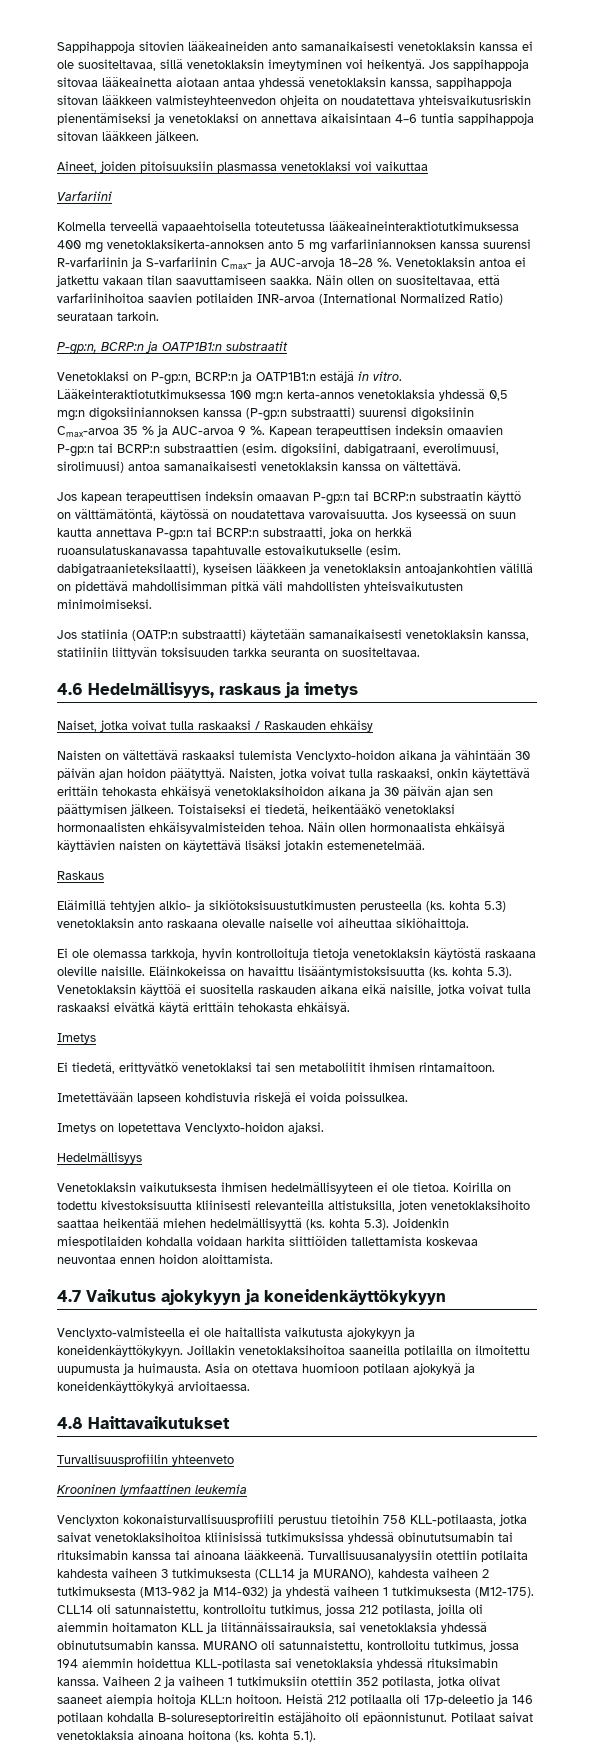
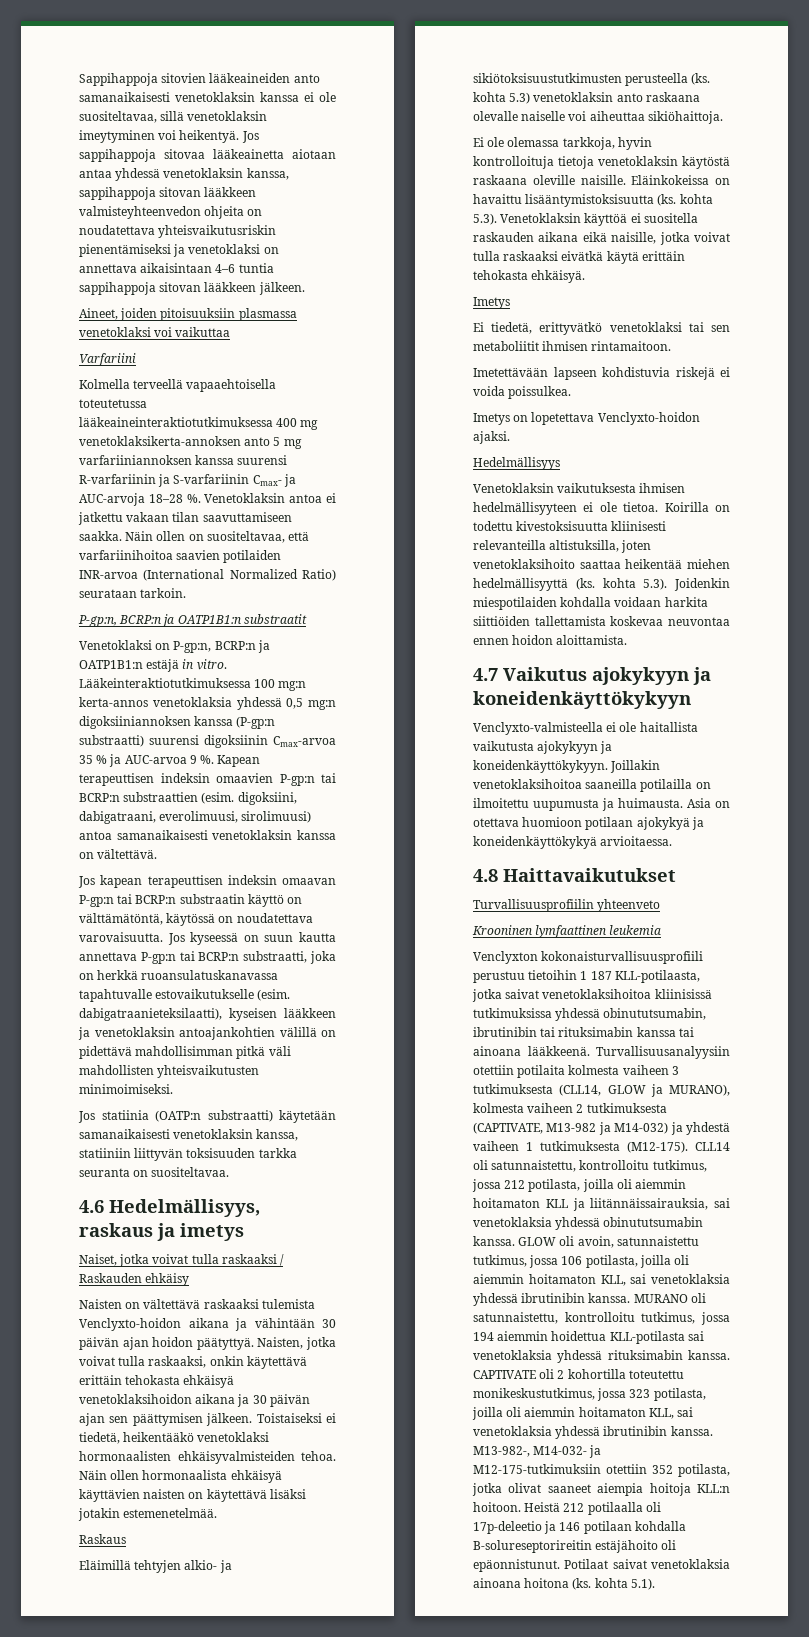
[383,1515,406,1524] 758 -> [580,971,612,980] 1 187
[398,1532,494,1542] obinututsumabin -> [603,1008,707,1020] [473,1027,537,1037] obinututsumabin, ibrutinibin
[57,1569,108,1578] kahdesta -> [568,1065,620,1075] kolmesta
[255,1569,295,1580] (CLL14 -> [559,1084,646,1096] (CLL14, GLOW
[378,1569,429,1578] kahdesta -> [473,1103,524,1113] kolmesta
[140,1587,195,1598] (M13-982 -> [473,1122,597,1134] (CAPTIVATE, M13-982
(199, 1645) none -> [518,1236,699,1248] [473,1255,690,1268] [473,1274,730,1286] [473,1293,631,1306] GLOW oli avoin, satunnaistettu tutkimus, jossa 106 potilasta, joilla oli aiemmin hoitamaton KLL, sai venetoklaksia yhdessä ibrutinibin kanssa.
[103,1676,307,1688] Vaiheen 2 ja vaiheen 1 tutkimuksiin -> [473,1369,684,1379] [473,1388,706,1401] [472,1407,694,1420] [473,1426,713,1439] [473,1445,602,1458] [473,1464,601,1474] CAPTIVATE oli 2 kohortilla toteutettu monikeskustutkimus, jossa 323 potilasta, joilla oli aiemmin hoitamaton KLL, sai venetoklaksia yhdessä ibrutinibin kanssa. M13-982-, M14-032- ja M12-175-tutkimuksiin

